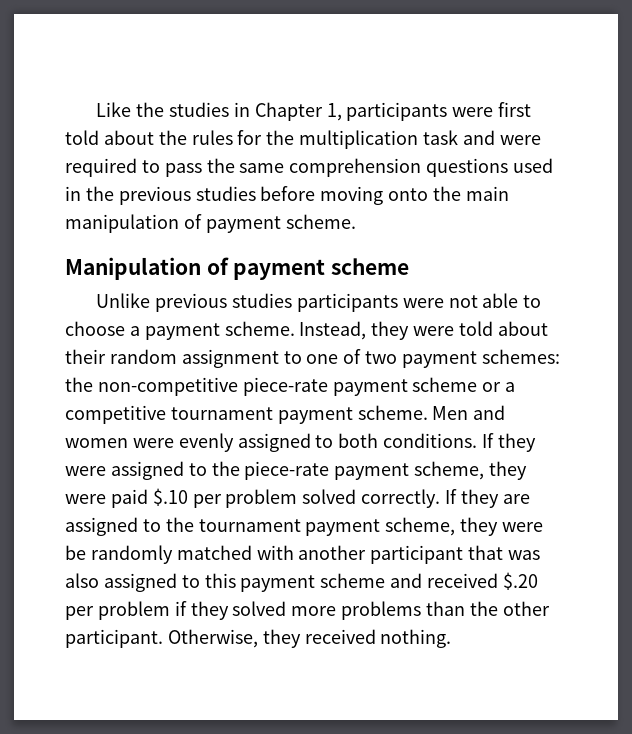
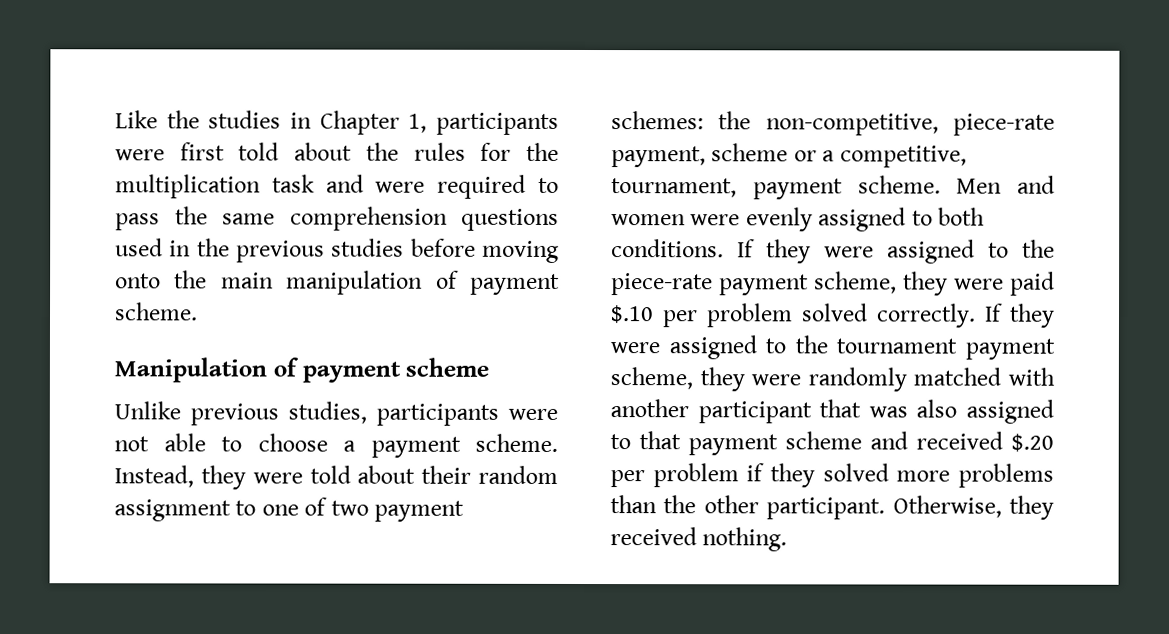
[232,293,293,308] studies -> [288,401,367,424] studies,
[97,377,408,396] non-competitive piece-rate payment -> [765,113,1055,136] [611,146,706,168] non-competitive, piece-rate payment,
[65,405,273,424] competitive tournament -> [839,145,967,168] [611,178,737,198] competitive, tournament,
[502,494,530,504] are -> [610,342,660,354] were
[65,545,86,560] be -> (802, 380) none
[204,573,236,588] this -> [639,431,681,450] that

